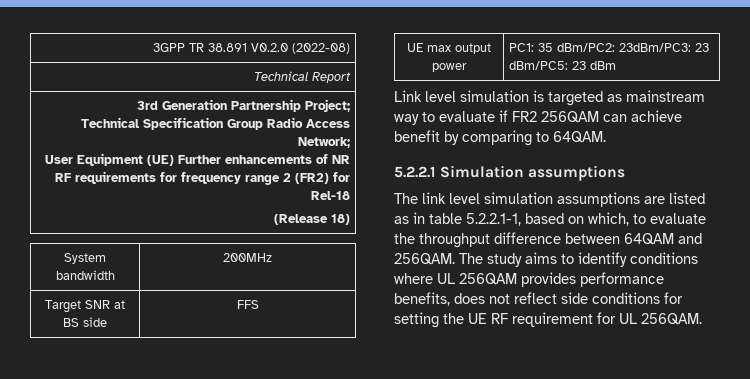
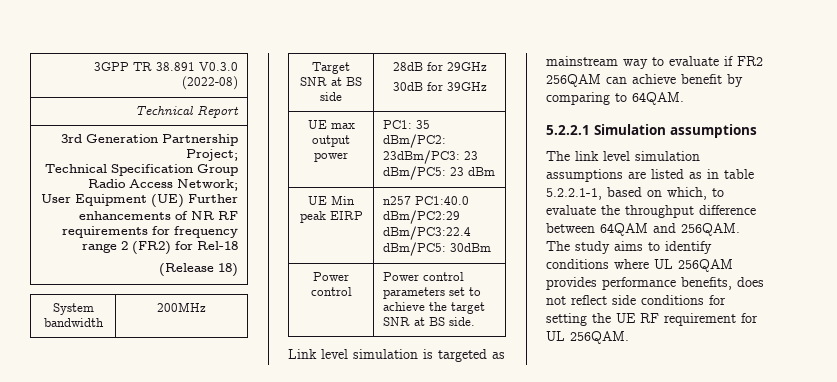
[250,43,288,52] V0.2.0 -> [198,62,238,71] V0.3.0
[236,300,259,309] FFS -> [392,62,487,71] [392,82,487,91] 28dB for 29GHz // 30dB for 39GHz
(617, 65) none -> [308,195,355,205] [299,211,363,223] [383,196,470,205] [383,210,461,224] [383,226,472,240] [383,242,492,256] [313,272,349,281] [310,287,352,296] [383,272,465,281] [383,287,482,299] [383,302,486,314] [383,317,476,326] // UE Min peak EIRP | n257 PC1:40.0 dBm/PC2:29 dBm/PC3:22.4 dBm/PC5: 30dBm // Power control | Power control parameters set to achieve the target SNR at BS side.

